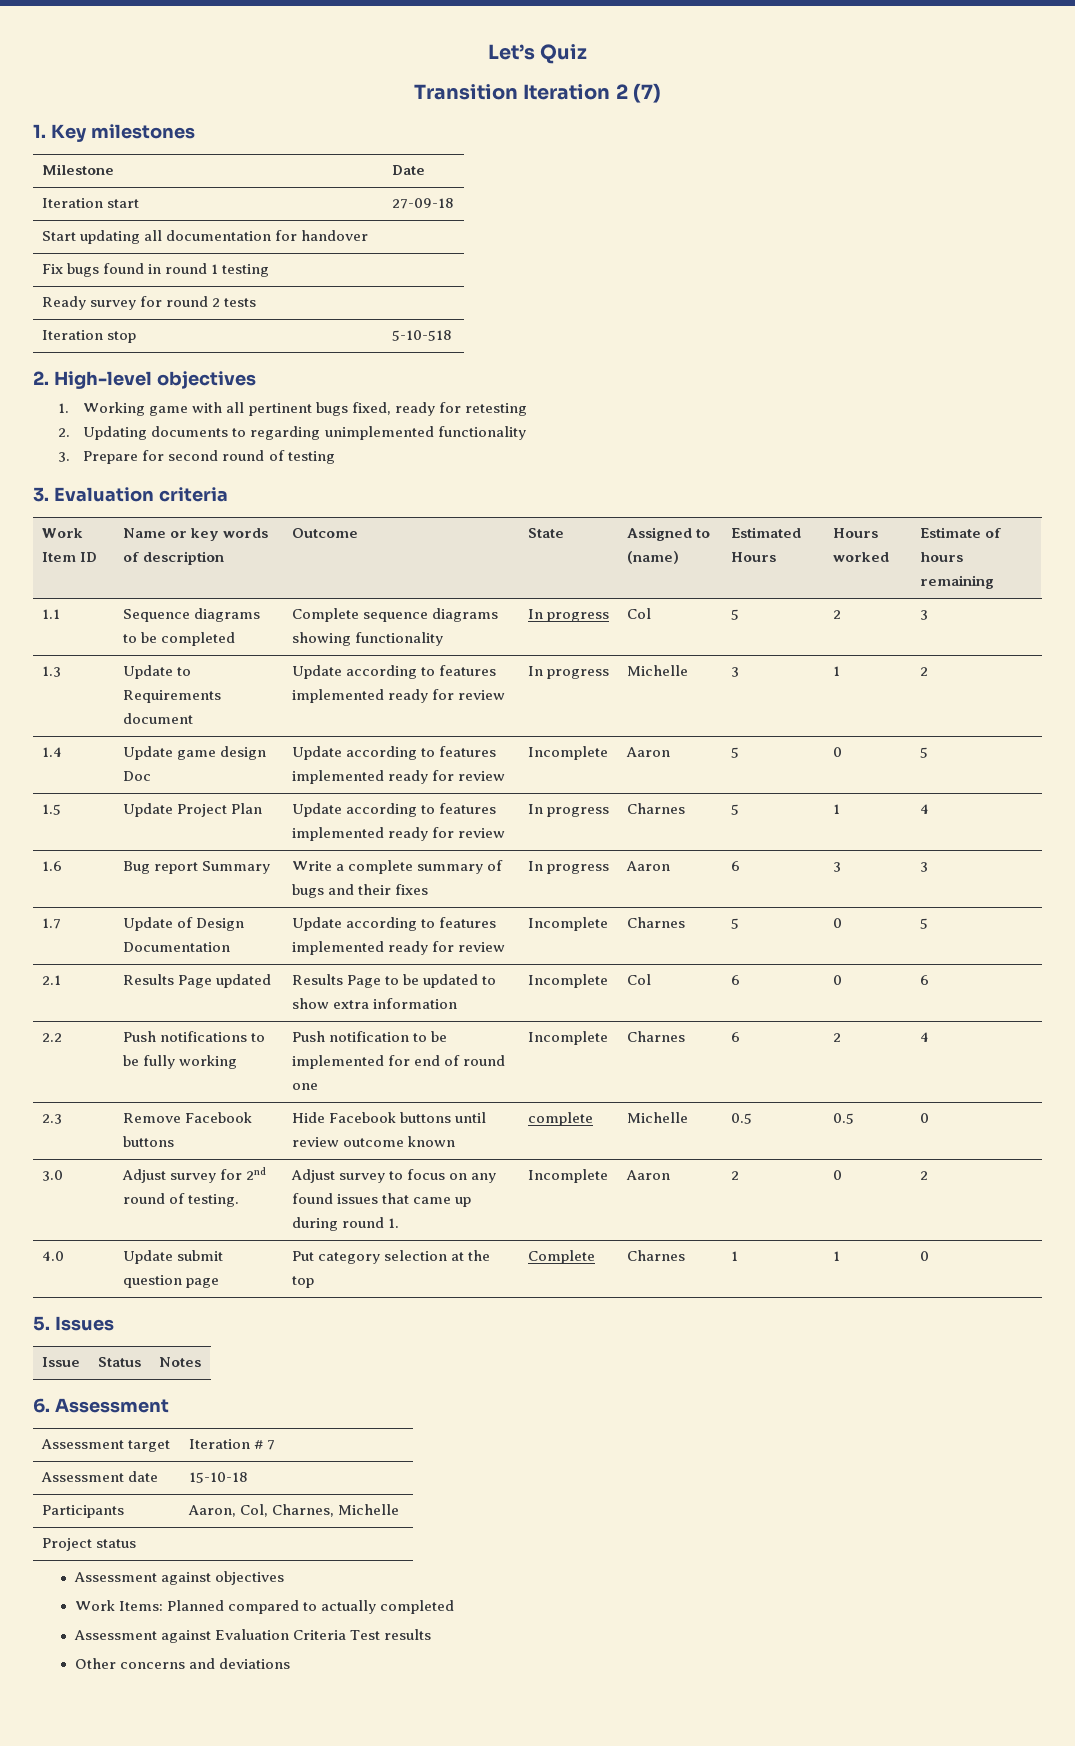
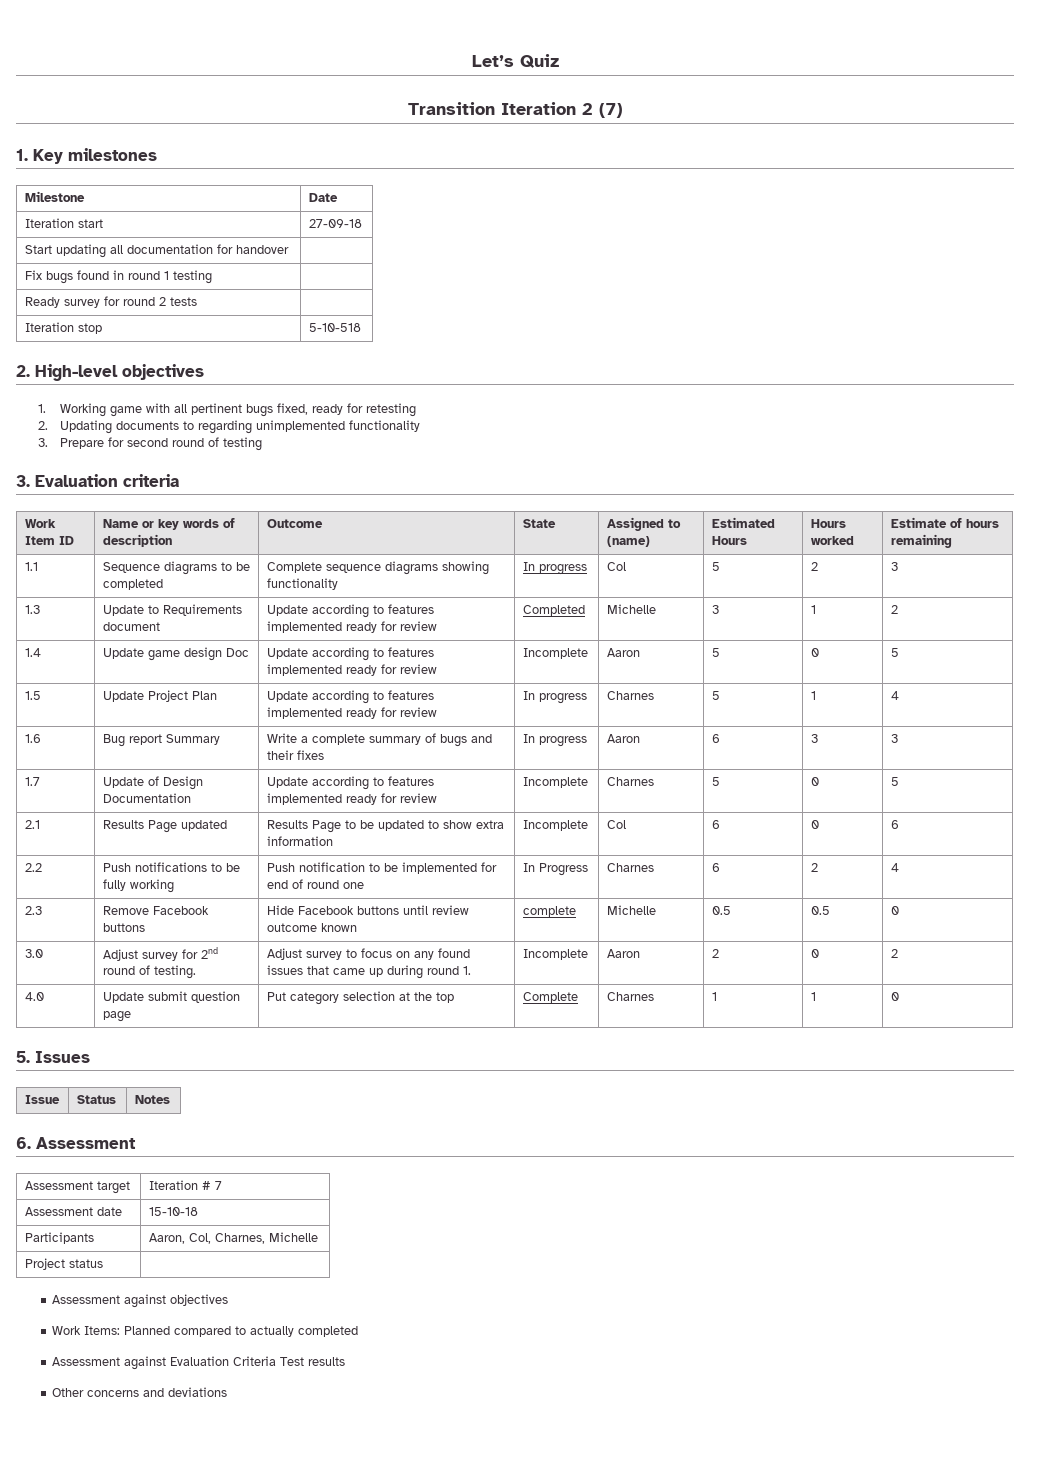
[527,666,609,679] In progress -> [522,605,585,616] Completed
[527,1031,608,1045] Incomplete -> [522,863,588,876] In Progress

